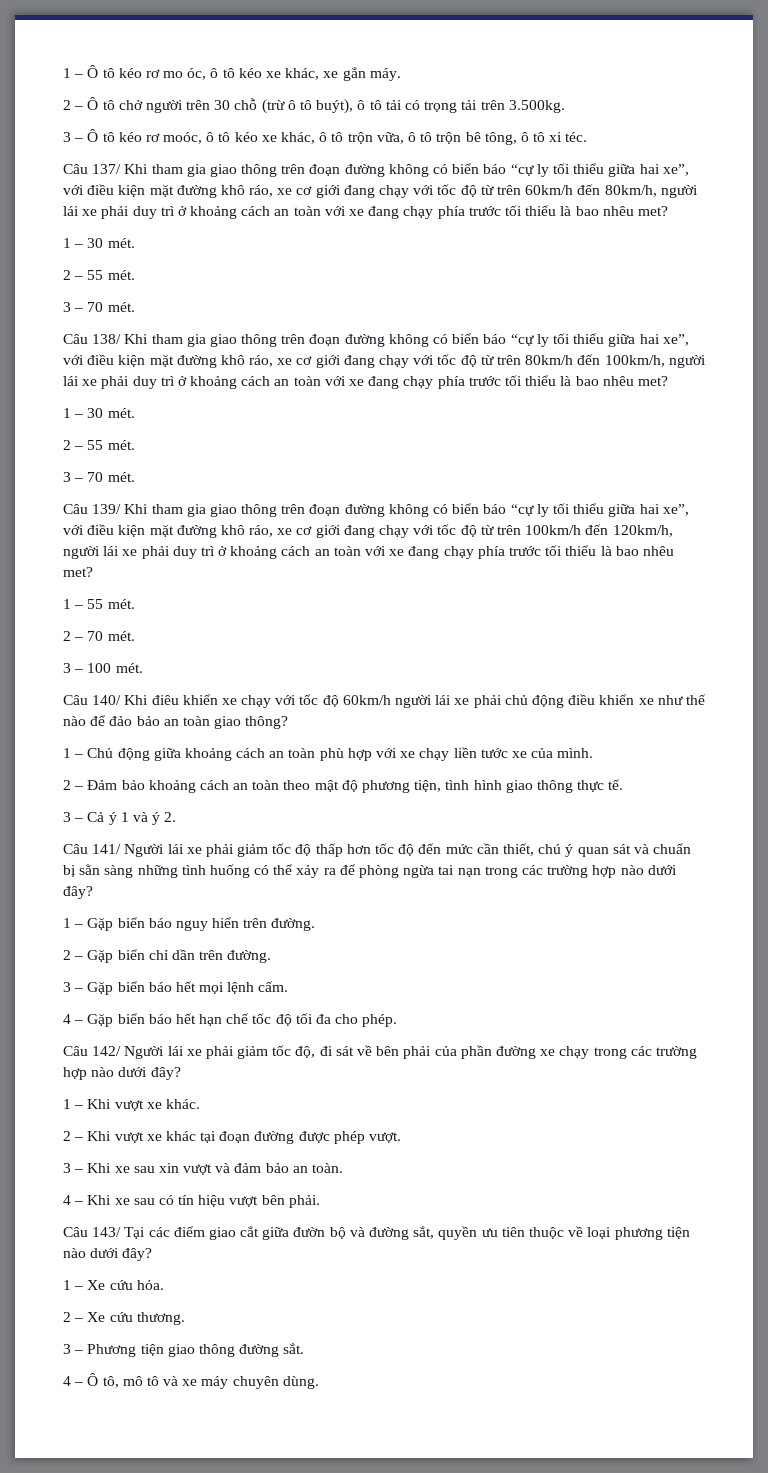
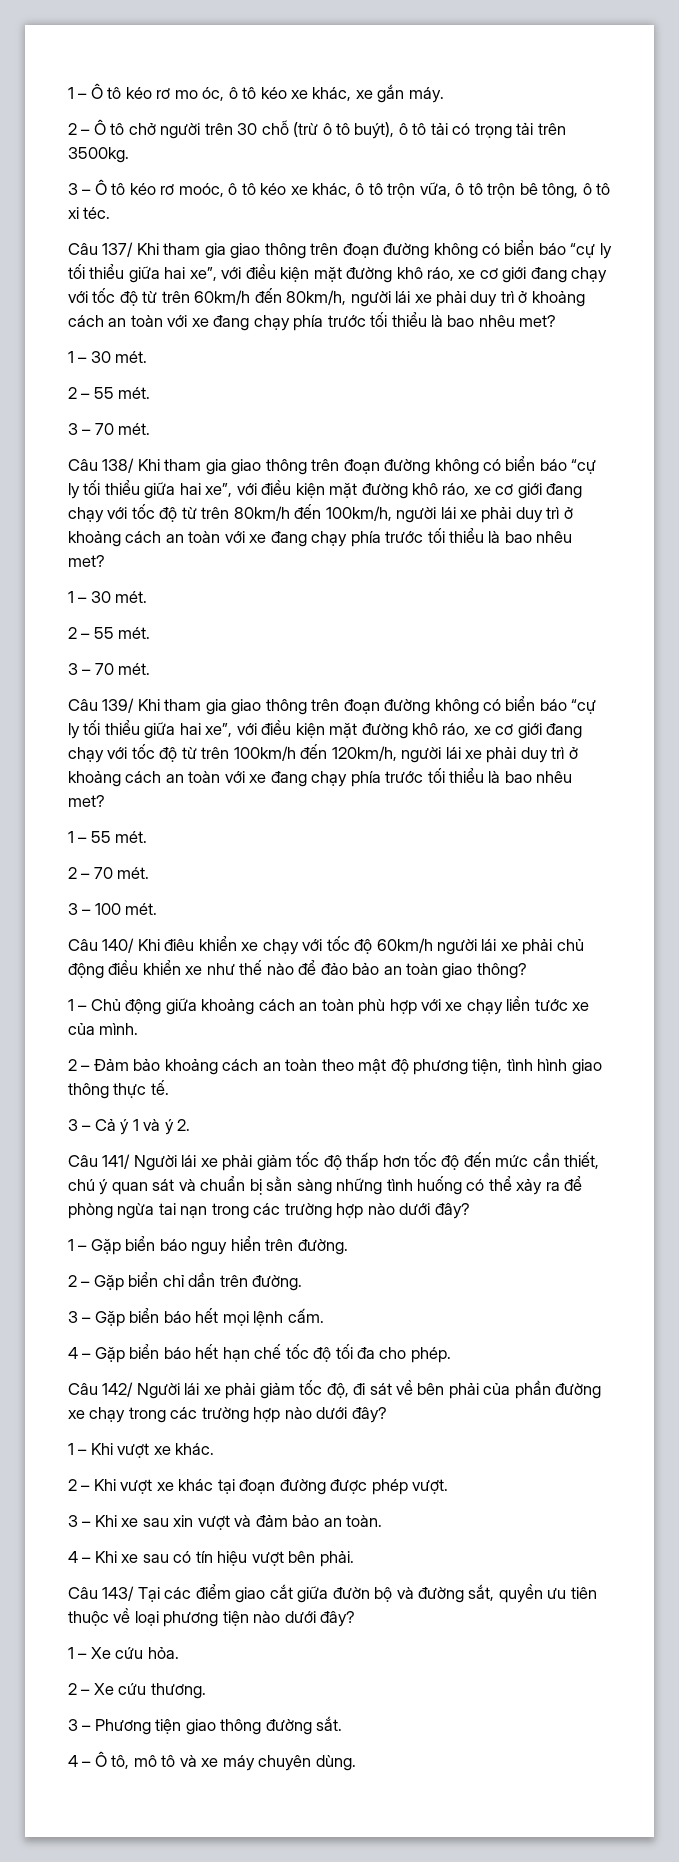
[508,100,565,113] 3.500kg. -> [68,147,129,163] 3500kg.

